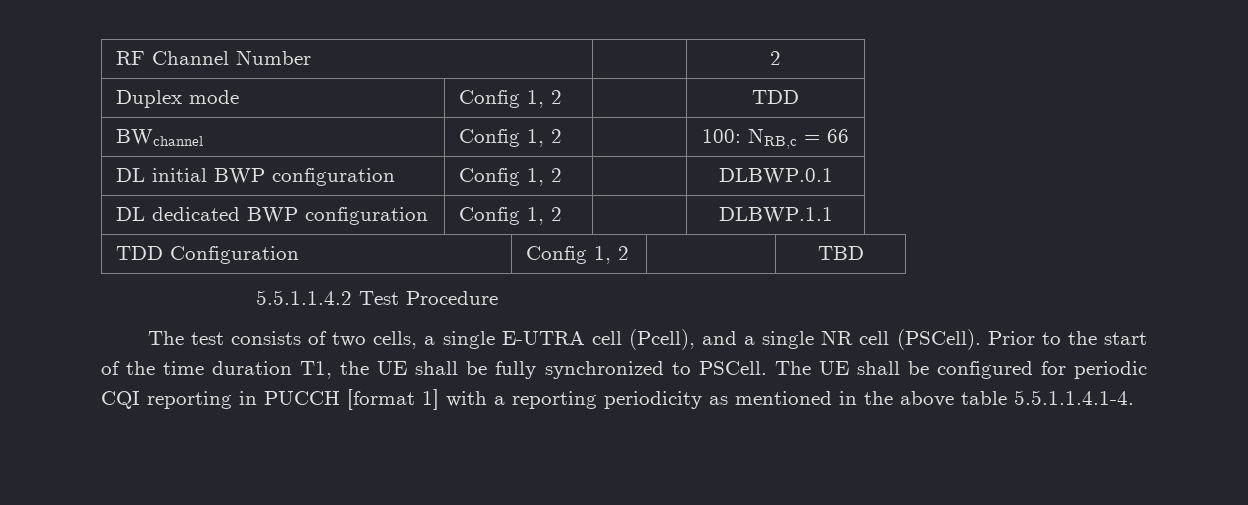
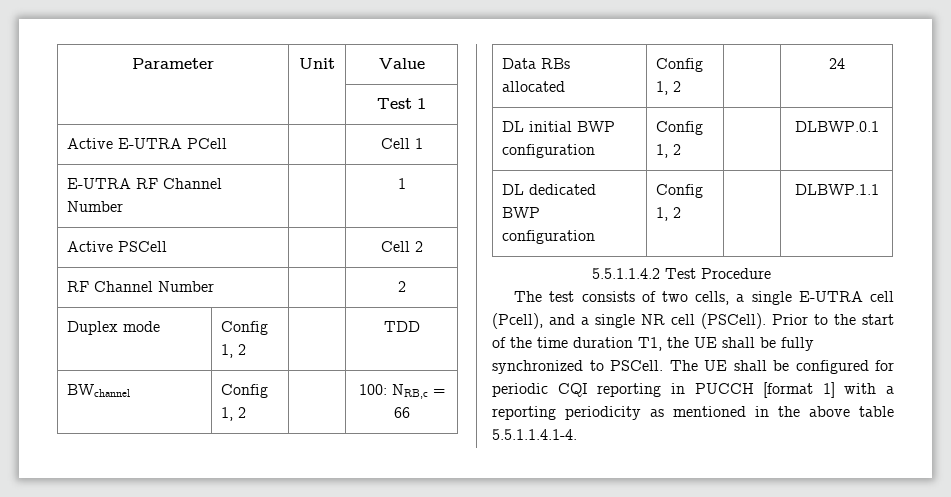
(116, 58) none -> [132,58,214,69] [299,58,335,69] [378,58,425,69] [377,98,426,109] [67,138,228,149] [380,138,423,149] [67,178,223,189] [67,201,124,212] [397,178,406,189] [67,241,168,252] [380,241,423,252] Parameter | Unit | Value // | | Test 1 // Active E-UTRA PCell | | Cell 1 // E-UTRA RF Channel Number | | 1 // Active PSCell | | Cell 2 //
(849, 136) none -> [502,58,571,69] [502,81,566,92] [656,58,704,72] [656,81,682,95] [828,58,845,69] // Data RBs allocated | Config 1, 2 | | 24
[116,246,300,264] [526,246,630,264] [817,246,864,260] // TDD Configuration | Config 1, 2 | | TBD -> (879, 189) none

